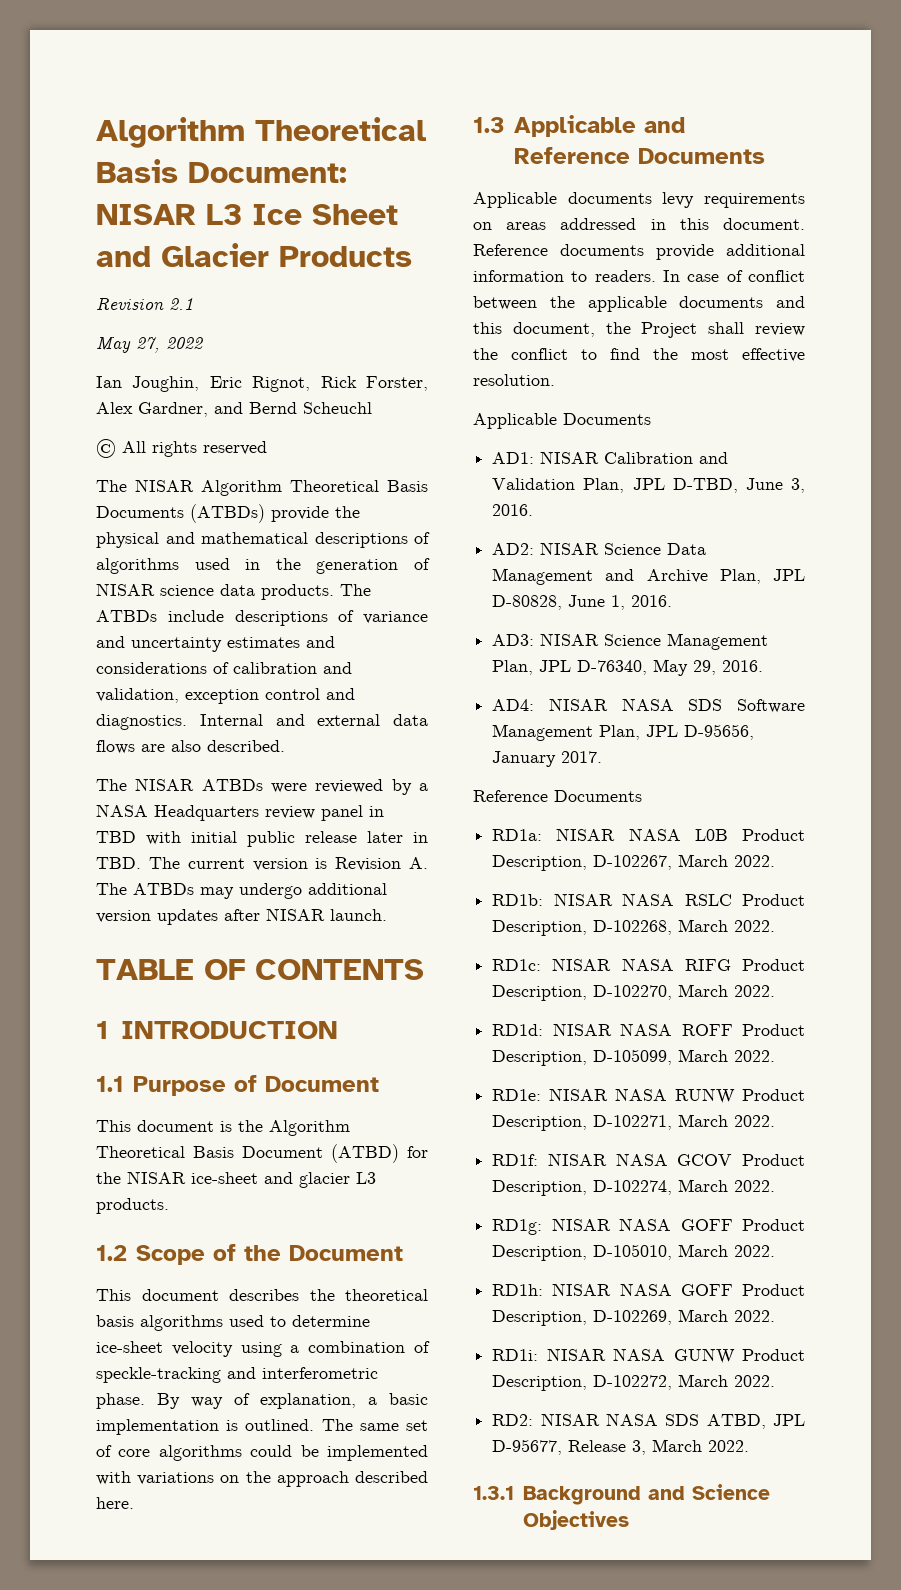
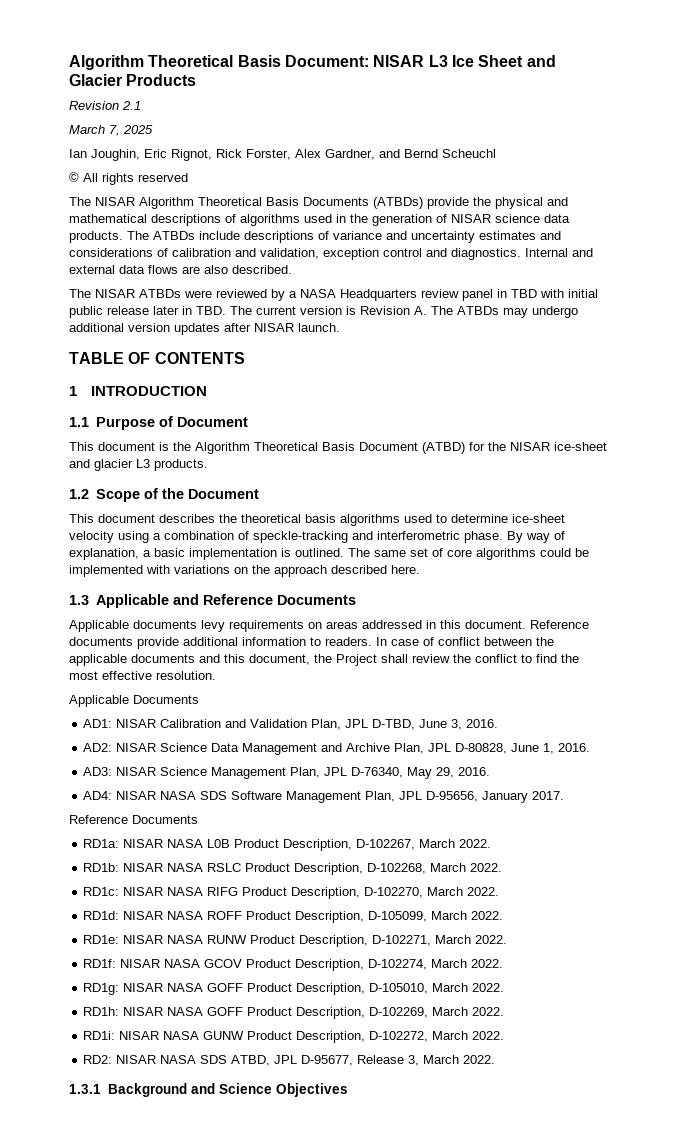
[96,336,203,353] May 27, 2022 -> [69,125,153,136] March 7, 2025

